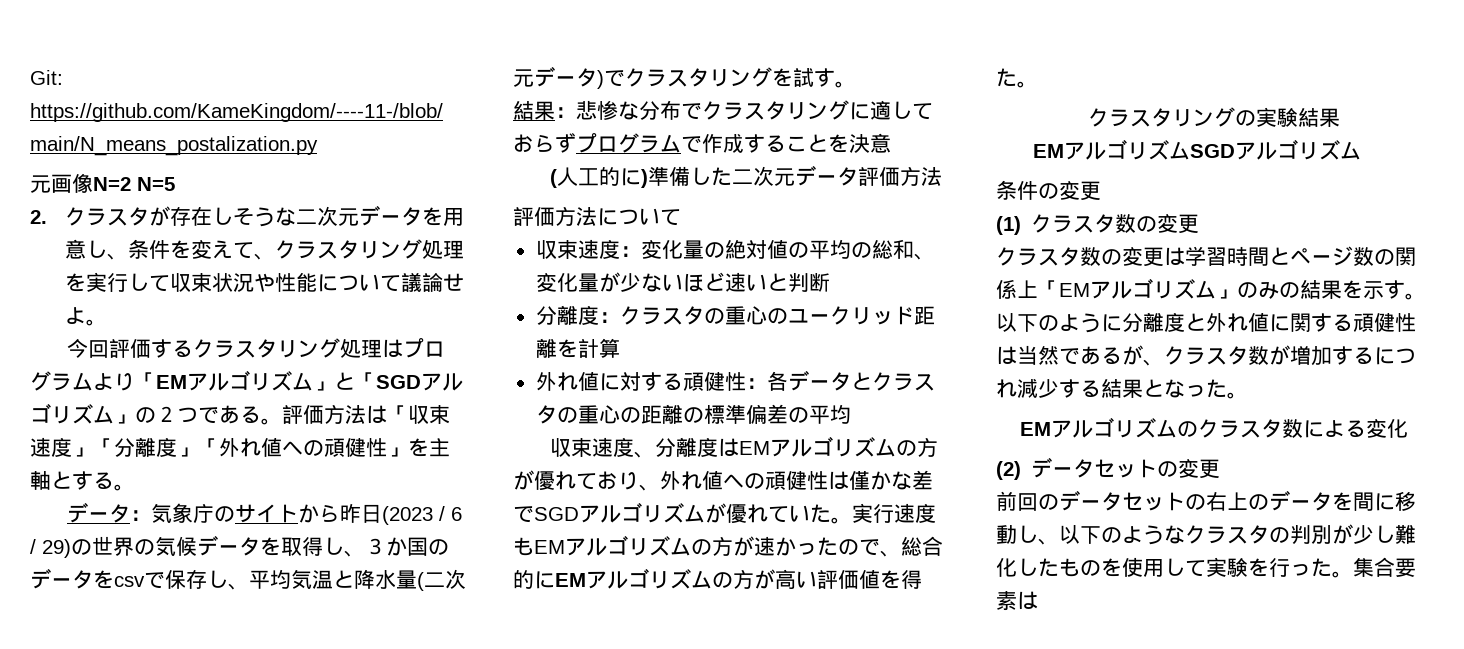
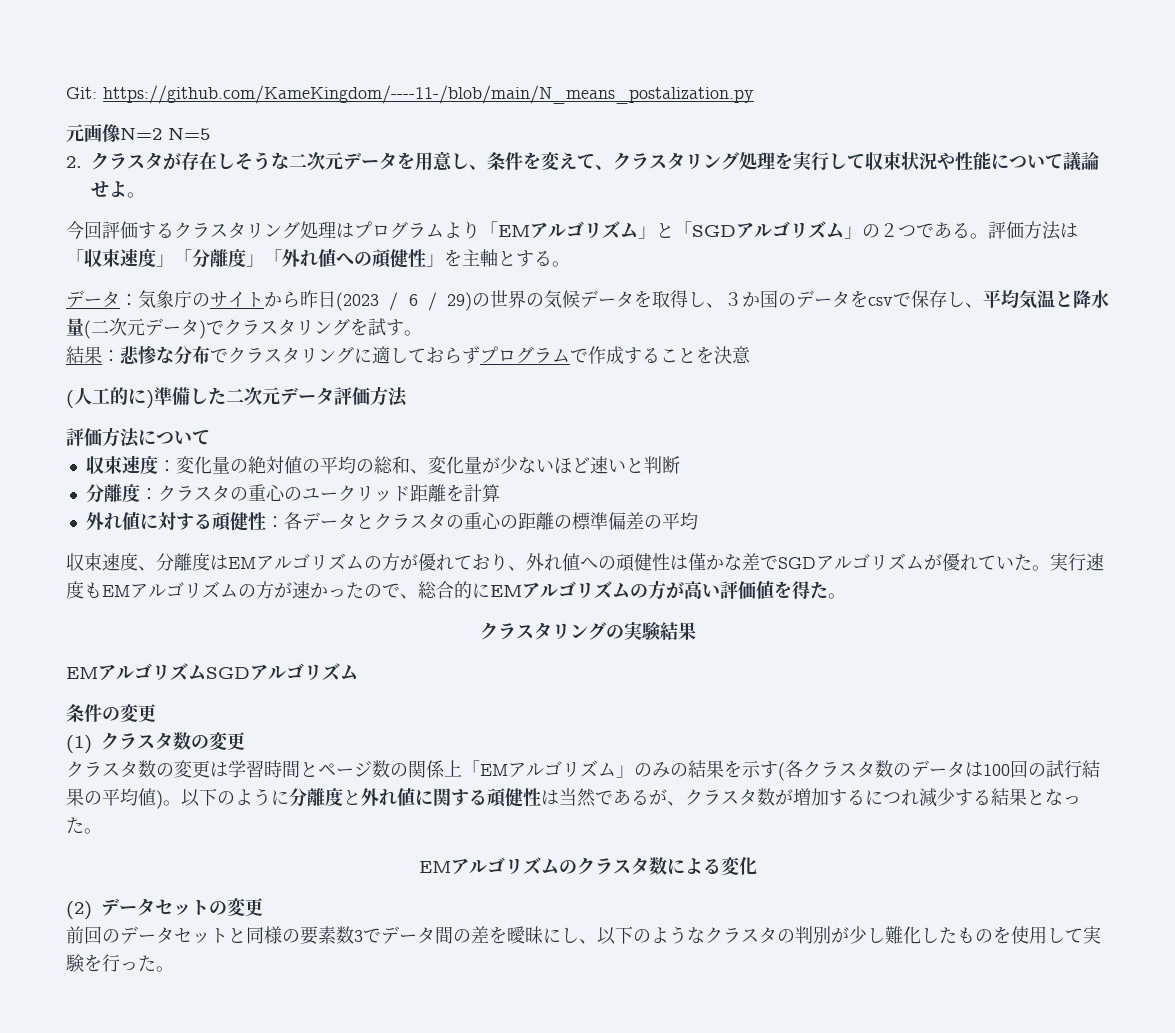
(1405, 289) none -> [778,760,1100,781] [66,788,163,809] (各クラスタ数のデータは100回の試行結果の平均値)
[1185,490,1416,511] [996,525,1017,544] の右上のデータを間に移動 -> [228,926,561,945] と同様の要素数3でデータ間の差を曖昧に
[1353,557,1416,577] [996,591,1038,611] 集合要素は -> (174, 969) none

